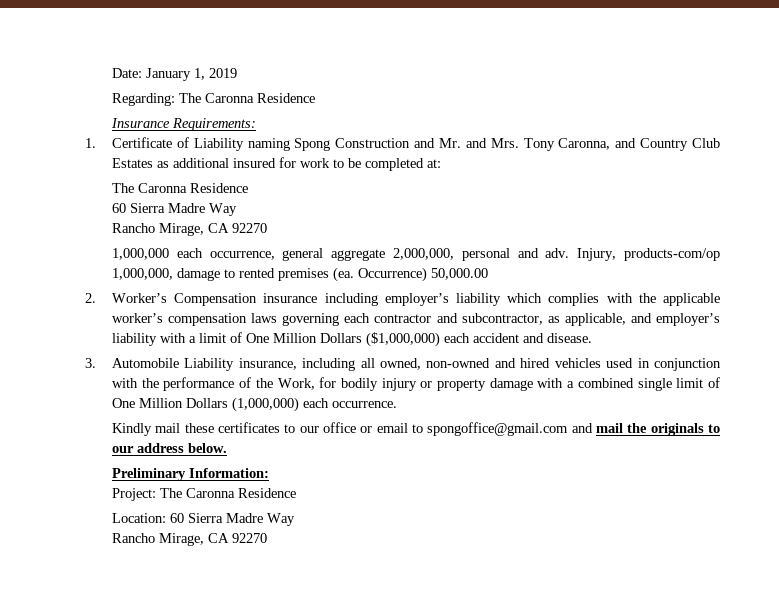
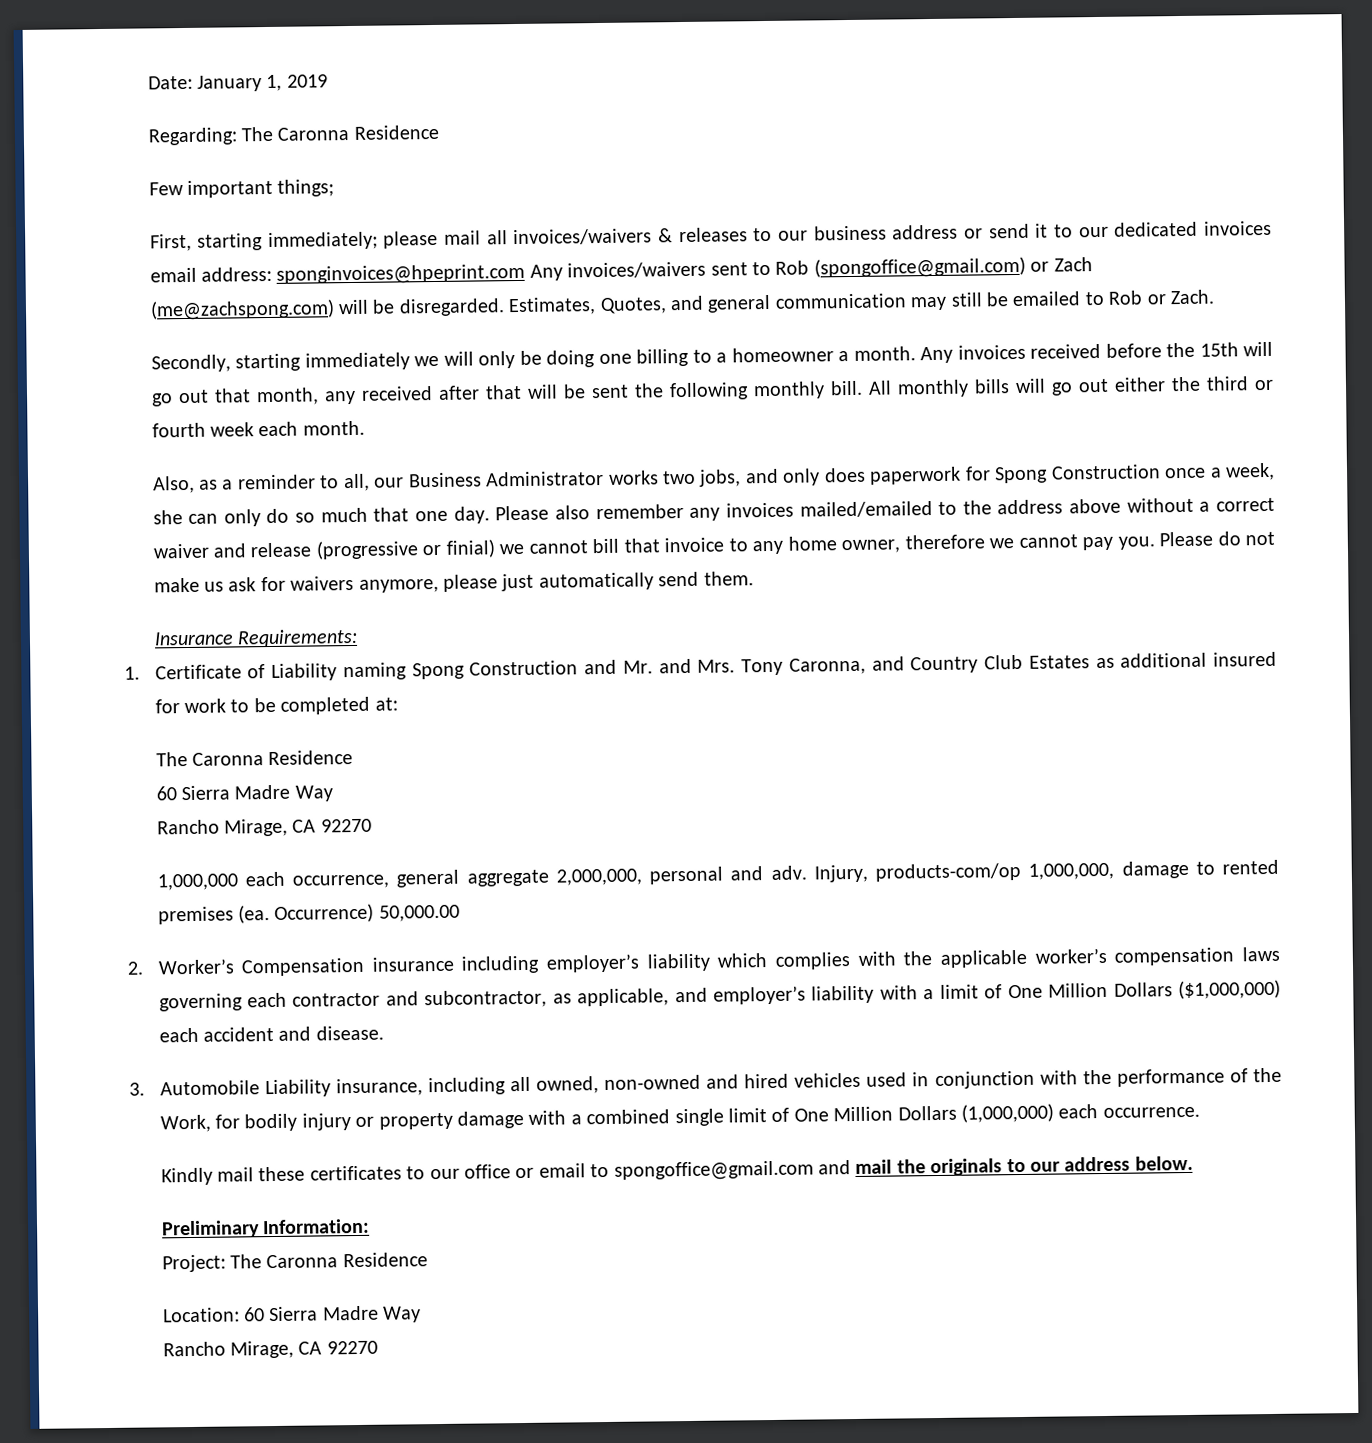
(315, 98) none -> [148,179,335,198] [149,220,1272,252] [149,256,1093,285] [149,289,1215,321] [150,341,1273,373] [151,376,1275,407] [151,420,365,438] [152,462,1275,494] [152,497,1276,527] [152,531,1276,560] [153,571,754,593] // Few important things; // First, starting immediately; please mail all invoices/waivers & releases to our business address or send it to our dedicated invoices email address: sponginvoices@hpeprint.com Any invoices/waivers sent to Rob (spongoffice@gmail.com) or Zach (me@zachspong.com) will be disregarded. Estimates, Quotes, and general communication may still be emailed to Rob or Zach. // Secondly, starting immediately we will only be doing one billing to a homeowner a month. Any invoices received before the 15th will go out that month, any received after that will be sent the following monthly bill. All monthly bills will go out either the third or fourth week each month. // Also, as a reminder to all, our Business Administrator works two jobs, and only does paperwork for Spong Construction once a week, she can only do so much that one day. Please also remember any invoices mailed/emailed to the address above without a correct waiver and release (progressive or finial) we cannot bill that invoice to any home owner, therefore we cannot pay you. Please do not make us ask for waivers anymore, please just automatically send them.

